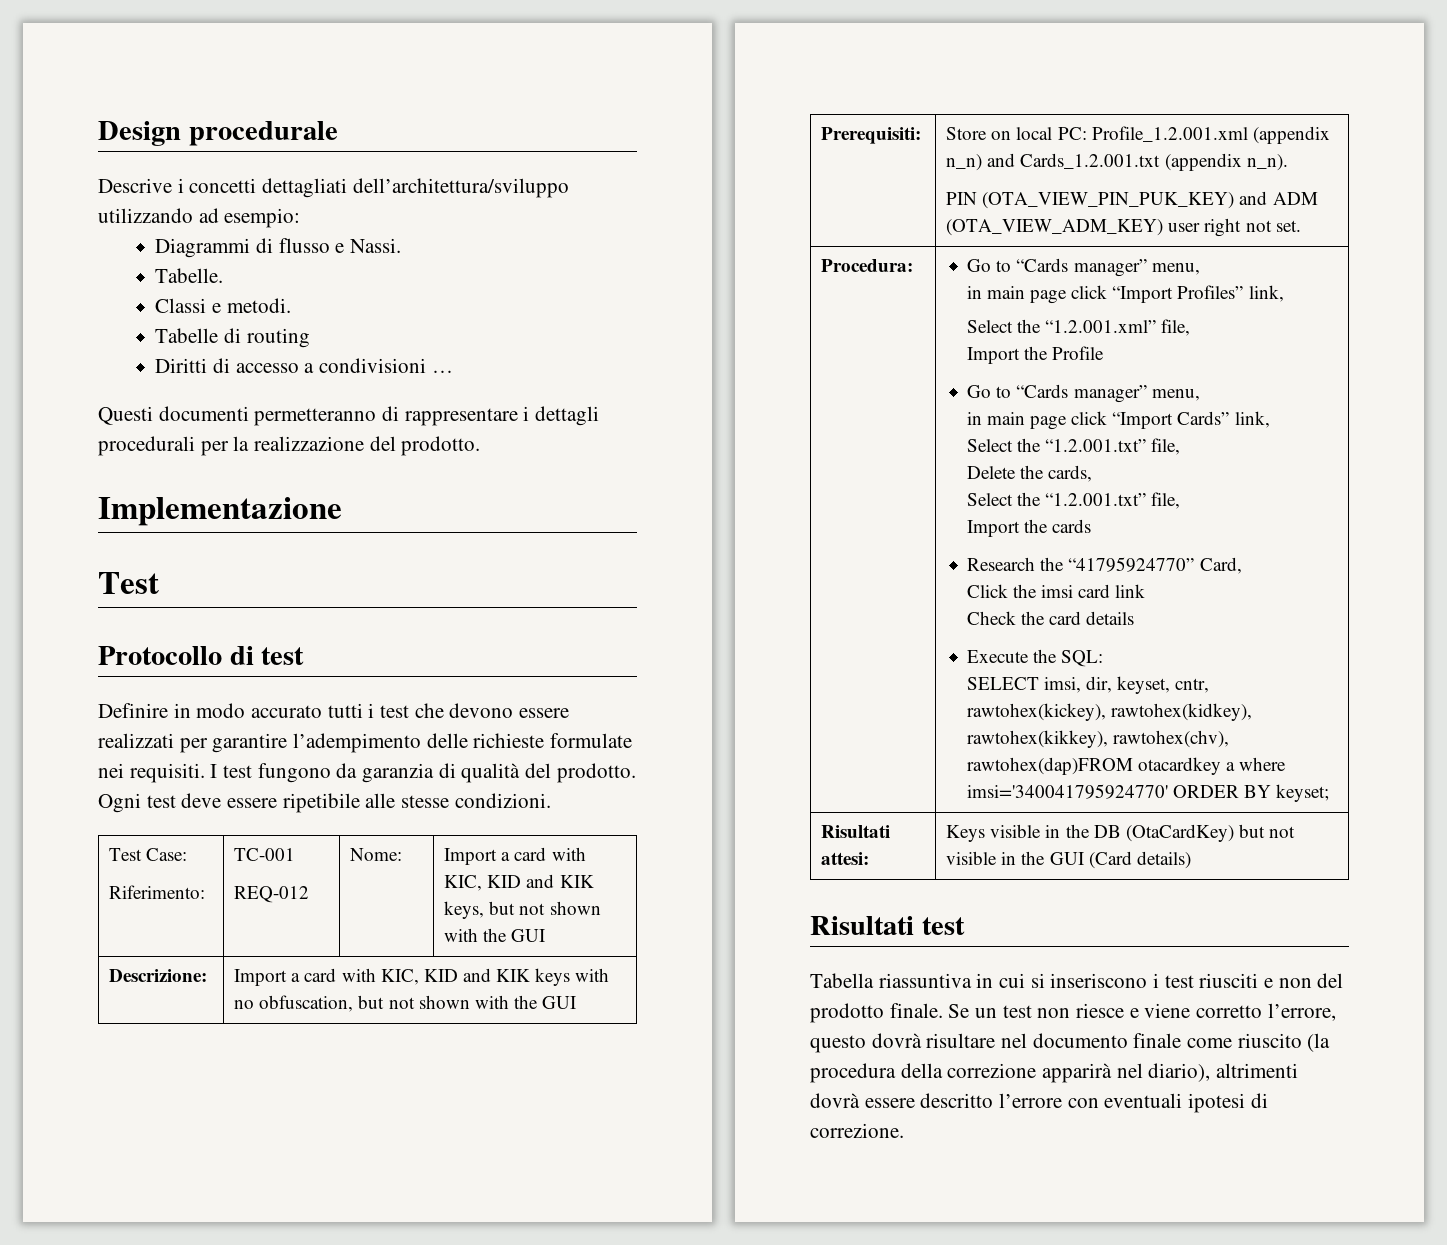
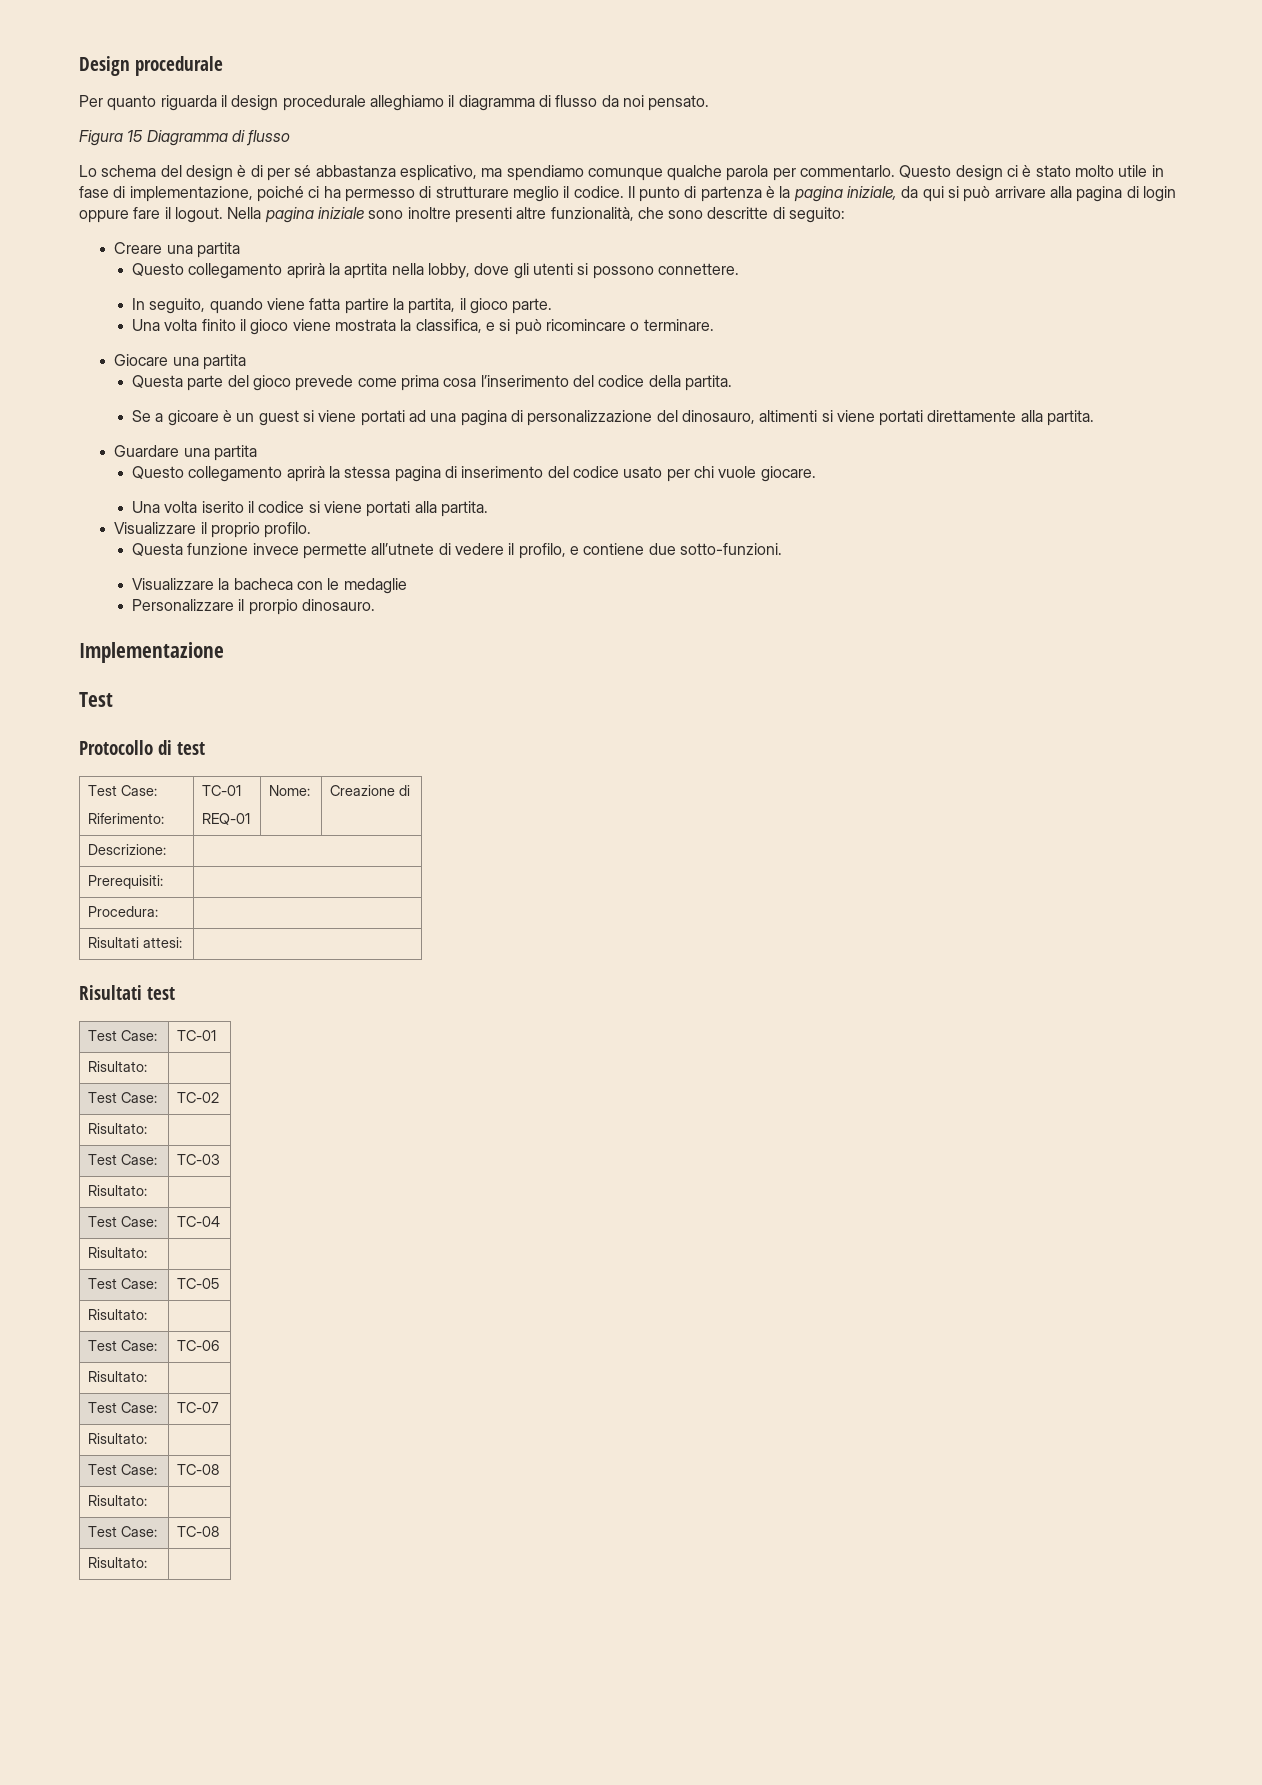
[98,178,569,198] [98,208,301,228] [155,238,402,258] [155,268,224,283] [155,298,291,313] [155,328,310,348] [155,358,453,373] [98,406,600,426] [98,436,481,456] Descrive i concetti dettagliati dell’architettura/sviluppo utilizzando ad esempio: // Diagrammi di flusso e Nassi. // Tabelle. // Classi e metodi. // Tabelle di routing // Diritti di accesso a condivisioni … // Questi documenti permetteranno di rappresentare i dettagli procedurali per la realizzazione del prodotto. -> [79,95,710,111] [79,130,291,146] [79,165,1164,181] [79,186,1176,202] [79,207,846,223] [114,242,240,258] [132,263,739,279] [132,298,553,314] [132,319,714,335] [114,354,246,370] [132,375,732,391] [132,410,1095,426] [114,445,257,461] [132,466,816,482] [132,501,488,517] [114,522,312,538] [132,543,782,559] [132,578,407,594] [132,599,376,615] Per quanto riguarda il design procedurale alleghiamo il diagramma di flusso da noi pensato. // Figura 15 Diagramma di flusso // Lo schema del design è di per sé abbastanza esplicativo, ma spendiamo comunque qualche parola per commentarlo. Questo design ci è stato molto utile in fase di implementazione, poiché ci ha permesso di strutturare meglio il codice. Il punto di partenza è la pagina iniziale, da qui si può arrivare alla pagina di login oppure fare il logout. Nella pagina iniziale sono inoltre presenti altre funzionalità, che sono descritte di seguito: // Creare una partita // Questo collegamento aprirà la aprtita nella lobby, dove gli utenti si possono connettere. // In seguito, quando viene fatta partire la partita, il gioco parte. // Una volta finito il gioco viene mostrata la classifica, e si può ricomincare o terminare. // Giocare una partita // Questa parte del gioco prevede come prima cosa l’inserimento del codice della partita. // Se a gicoare è un guest si viene portati ad una pagina di personalizzazione del dinosauro, altimenti si viene portati direttamente alla partita. // Guardare una partita // Questo collegamento aprirà la stessa pagina di inserimento del codice usato per chi vuole giocare. // Una volta iserito il codice si viene portati alla partita. // Visualizzare il proprio profilo. // Questa funzione invece permette all’utnete di vedere il profilo, e contiene due sotto-funzioni. // Visualizzare la bacheca con le medaglie // Personalizzare il prorpio dinosauro.
[98,703,570,718] [98,733,633,753] [98,763,636,783] [98,793,551,813] // Definire in modo accurato tutti i test che devono essere realizzati per garantire l’adempimento delle richieste formulate nei requisiti. I test fungono da garanzia di qualità del prodotto. Ogni test deve essere ripetibile alle stesse condizioni. -> (206, 748) none
[234,848,296,861] [234,886,310,903] TC-001 // REQ-012 -> [202,785,242,796] [202,813,251,825] TC-01 // REQ-01
[444,847,586,865] [444,874,594,891] [444,901,601,919] [444,928,546,942] [109,969,208,982] [234,968,610,986] [234,995,577,1012] [821,127,922,144] [946,126,1330,144] [946,153,1288,171] [946,191,1318,209] [946,218,1301,237] [821,259,914,272] [967,258,1200,277] [966,285,1284,304] [966,319,1191,336] [966,346,1105,364] [967,384,1200,403] [966,411,1270,430] [966,438,1181,455] [966,465,1093,482] [966,492,1181,509] [966,519,1092,537] [967,557,1242,574] [966,584,1146,598] [966,611,1135,625] [967,649,1104,667] [966,676,1210,694] [966,703,1252,721] [966,730,1229,748] [966,757,1287,775] [966,784,1330,802] [821,825,891,838] [821,852,870,865] [946,824,1296,842] [946,851,1191,869] [810,916,965,935] [810,973,1344,988] [810,1003,1336,1023] [810,1033,1331,1053] [810,1063,1299,1083] [810,1093,1268,1113] [810,1123,904,1138] Import a card with KIC, KID and KIK keys, but not shown with the GUI // Descrizione: | Import a card with KIC, KID and KIK keys with no obfuscation, but not shown with the GUI // Prerequisiti: | Store on local PC: Profile_1.2.001.xml (appendix n_n) and Cards_1.2.001.txt (appendix n_n). // PIN (OTA_VIEW_PIN_PUK_KEY) and ADM (OTA_VIEW_ADM_KEY) user right not set. // Procedura: | Go to “Cards manager” menu, // in main page click “Import Profiles” link, // Select the “1.2.001.xml” file, // Import the Profile // Go to “Cards manager” menu, // in main page click “Import Cards” link, // Select the “1.2.001.txt” file, // Delete the cards, // Select the “1.2.001.txt” file, // Import the cards // Research the “41795924770” Card, // Click the imsi card link // Check the card details // Execute the SQL: // SELECT imsi, dir, keyset, cntr, rawtohex(kickey), rawtohex(kidkey), rawtohex(kikkey), rawtohex(chv), rawtohex(dap)FROM otacardkey a where imsi='340041795924770' ORDER BY keyset; // Risultati attesi: | Keys visible in the DB (OtaCardKey) but not visible in the GUI (Card details) // Risultati test // Tabella riassuntiva in cui si inseriscono i test riusciti e non del prodotto finale. Se un test non riesce e viene corretto l’errore, questo dovrà risultare nel documento finale come riuscito (la procedura della correzione apparirà nel diario), altrimenti dovrà essere descritto l’errore con eventuali ipotesi di correzione. -> [330,785,411,796] [88,844,167,855] [88,875,164,889] [88,906,159,917] [88,937,183,948] [79,985,176,1000] [88,1030,158,1041] [177,1030,217,1041] [88,1061,148,1072] [88,1092,158,1103] [177,1092,220,1103] [88,1123,148,1134] [88,1154,158,1165] [177,1154,221,1165] [88,1185,148,1196] [88,1216,158,1227] [177,1216,221,1227] [88,1247,148,1258] [88,1278,158,1289] [177,1278,220,1289] [88,1309,148,1320] [88,1340,158,1351] [177,1340,220,1351] [88,1371,148,1382] [88,1402,158,1413] [177,1402,220,1413] [88,1433,148,1444] [88,1464,158,1475] [177,1464,220,1475] [88,1495,148,1506] [88,1526,158,1537] [177,1526,220,1537] [88,1557,148,1568] Creazione di // Descrizione: | // Prerequisiti: | // Procedura: | // Risultati attesi: | // Risultati test // Test Case: | TC-01 // Risultato: | // Test Case: | TC-02 // Risultato: | // Test Case: | TC-03 // Risultato: | // Test Case: | TC-04 // Risultato: | // Test Case: | TC-05 // Risultato: | // Test Case: | TC-06 // Risultato: | // Test Case: | TC-07 // Risultato: | // Test Case: | TC-08 // Risultato: | // Test Case: | TC-08 // Risultato: |

